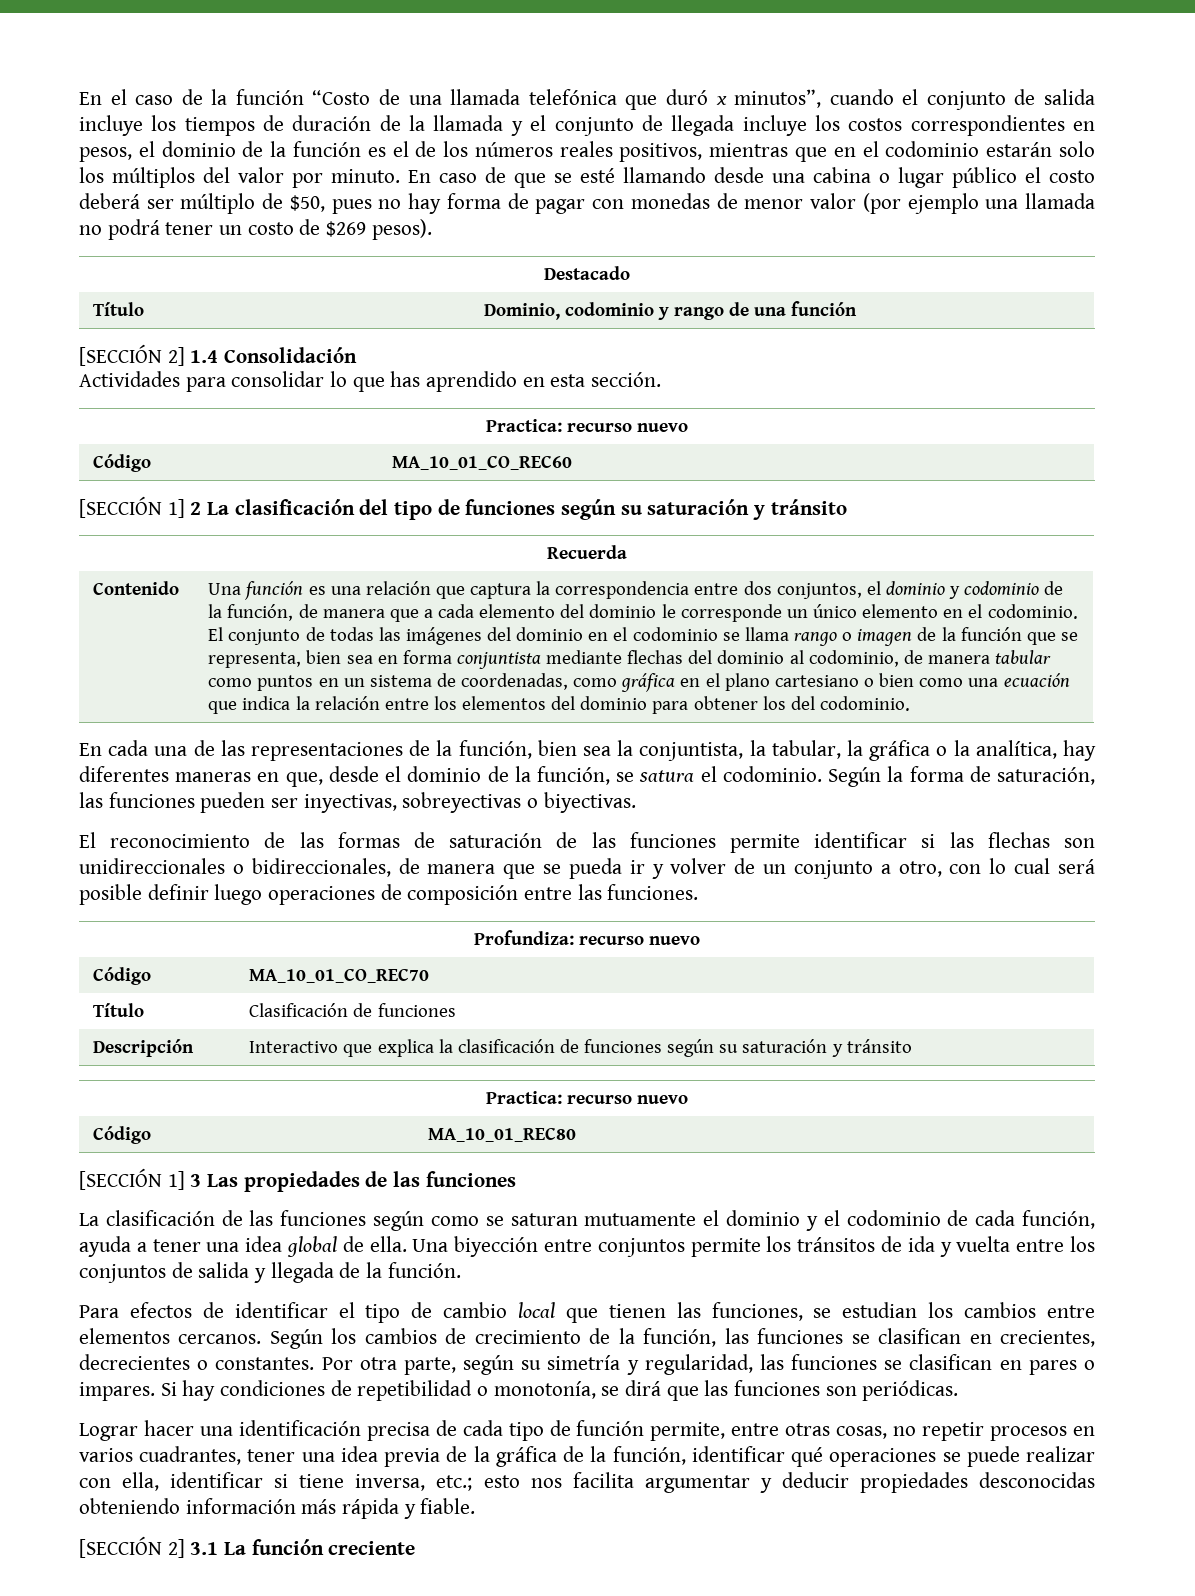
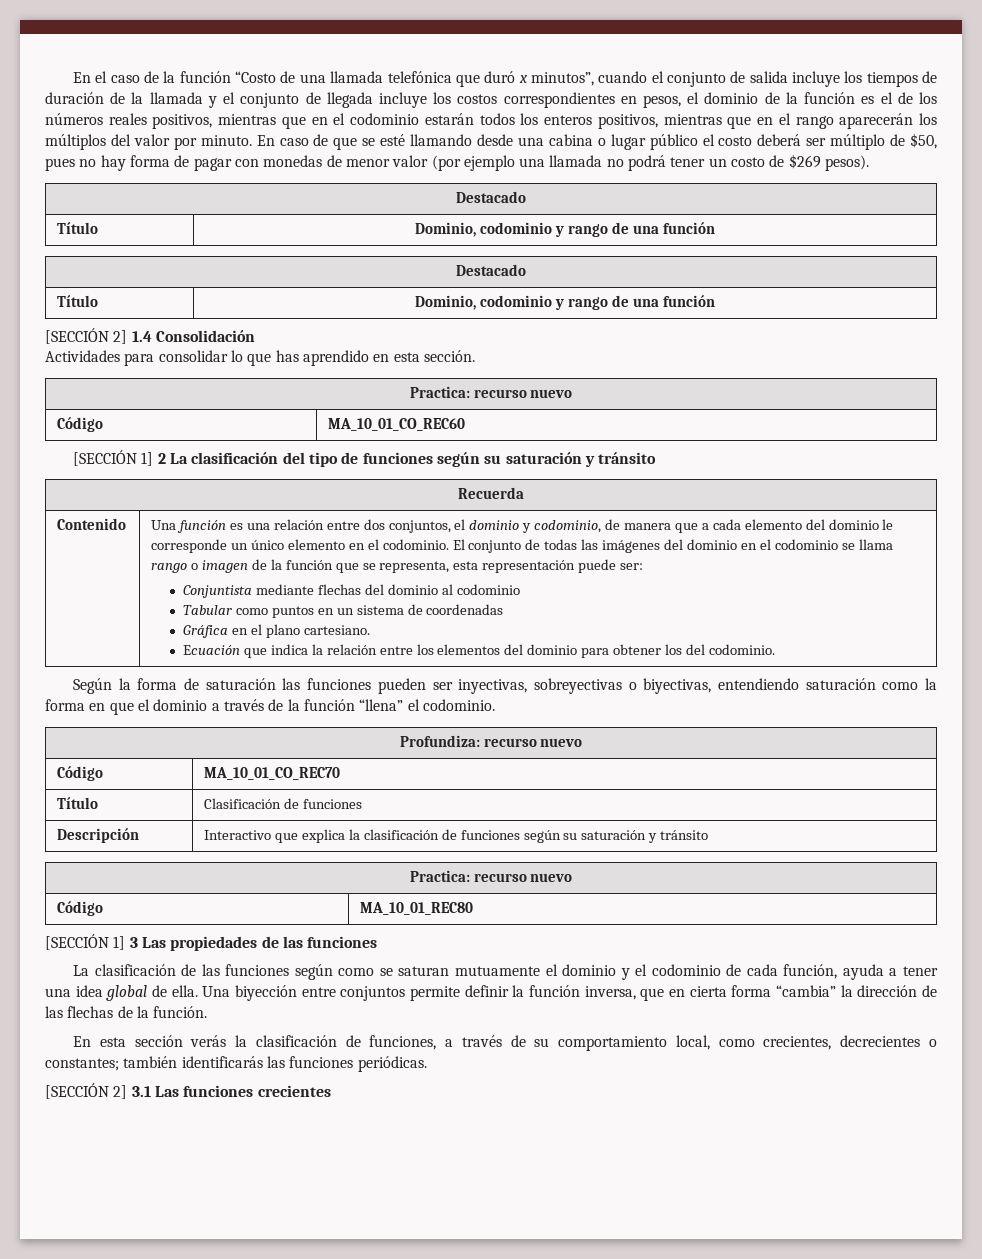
[1059,141,1095,157] solo -> [479,113,914,129] todos los enteros positivos, mientras que en el rango aparecerán
(858, 308) none -> [456,264,526,276] [57,295,99,307] [415,295,715,310] // Destacado // Título | Dominio, codominio y rango de una función
[435,581,690,599] que captura la correspondencia -> (324, 524) none
[964,581,1064,595] [208,604,294,621] codominio de la función, -> [534,520,602,533] codominio,
[306,650,541,669] bien sea en forma conjuntista -> [453,559,644,573] [183,585,253,598] esta representación puede ser: // Conjuntista
[808,650,1052,667] codominio, de manera tabular -> [456,584,520,595] [183,605,233,615] codominio // Tabular
[461,673,1070,692] coordenadas, como gráfica en el plano cartesiano o bien como una ecuación -> [426,604,504,615] [183,624,370,638] [183,645,241,655] coordenadas // Gráfica en el plano cartesiano. // Ecuación
[79,740,1097,761] [79,766,822,787] En cada una de las representaciones de la función, bien sea la conjuntista, la tabular, la gráfica o la analítica, hay diferentes maneras en que, desde el dominio de la función, se satura el codominio. -> (775, 649) none
[996,767,1095,785] saturación, -> [205,678,276,690] saturación
[543,792,636,813] [79,832,1096,853] [79,858,1096,879] [79,884,699,905] biyectivas. // El reconocimiento de las formas de saturación de las funciones permite identificar si las flechas son unidireccionales o bidireccionales, de manera que se pueda ir y volver de un conjunto a otro, con lo cual será posible definir luego operaciones de composición entre las funciones. -> [643,678,938,694] [45,699,495,715] biyectivas, entendiendo saturación como la forma en que el dominio a través de la función “llena” el codominio.
[766,1236,1095,1257] [79,1262,461,1283] [79,1302,1095,1323] [79,1328,1095,1349] [79,1354,1095,1375] [79,1380,959,1401] [79,1420,1096,1441] [79,1446,1096,1467] [79,1472,1095,1493] [79,1498,476,1519] los tránsitos de ida y vuelta entre los conjuntos de salida y llegada de la función. // Para efectos de identificar el tipo de cambio local que tienen las funciones, se estudian los cambios entre elementos cercanos. Según los cambios de crecimiento de la función, las funciones se clasifican en crecientes, decrecientes o constantes. Por otra parte, según su simetría y regularidad, las funciones se clasifican en pares o impares. Si hay condiciones de repetibilidad o monotonía, se dirá que las funciones son periódicas. // Lograr hacer una identificación precisa de cada tipo de función permite, entre otras cosas, no repetir procesos en varios cuadrantes, tener una idea previa de la gráfica de la función, identificar qué operaciones se puede realizar con ella, identificar si tiene inversa, etc.; esto nos facilita argumentar y deducir propiedades desconocidas obteniendo información más rápida y fiable. -> [464,985,937,1001] [45,1006,208,1018] [73,1035,937,1051] [45,1056,427,1072] definir la función inversa, que en cierta forma “cambia” la dirección de las flechas de la función. // En esta sección verás la clasificación de funciones, a través de su comportamiento local, como crecientes, decrecientes o constantes; también identificarás las funciones periódicas.
[224,1539,416,1555] La función creciente -> [154,1085,331,1097] Las funciones crecientes

